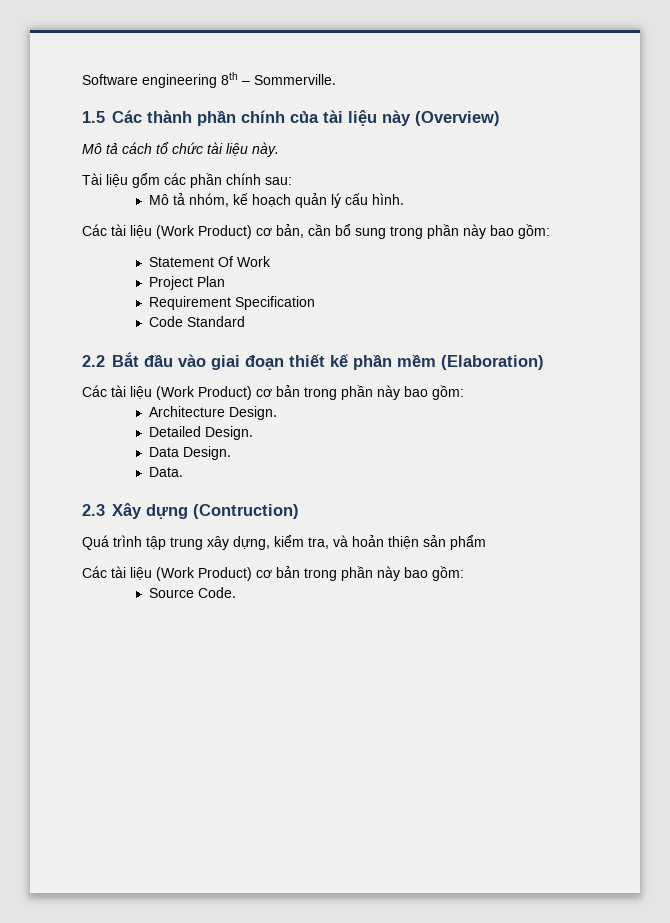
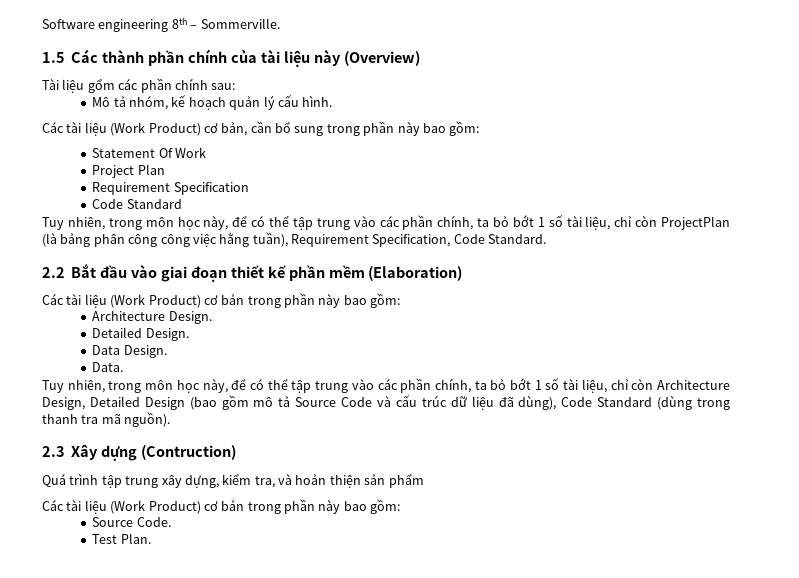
[82,142,279,157] // Mô tả cách tổ chức tài liệu này. -> (420, 58) none
(245, 321) none -> [42,215,730,230] [42,232,547,247] // Tuy nhiên, trong môn học này, để có thể tập trung vào các phần chính, ta bỏ bớt 1 số tài liệu, chỉ còn ProjectPlan (là bảng phân công công việc hằng tuần), Requirement Specification, Code Standard.
(183, 472) none -> [42,378,731,393] [42,395,731,410] [42,412,171,427] // Tuy nhiên, trong môn học này, để có thể tập trung vào các phần chính, ta bỏ bớt 1 số tài liệu, chỉ còn Architecture Design, Detailed Design (bao gồm mô tả Source Code và cấu trúc dữ liệu đã dùng), Code Standard (dùng trong thanh tra mã nguồn).
(236, 592) none -> [92,533,151,544] // Test Plan.

